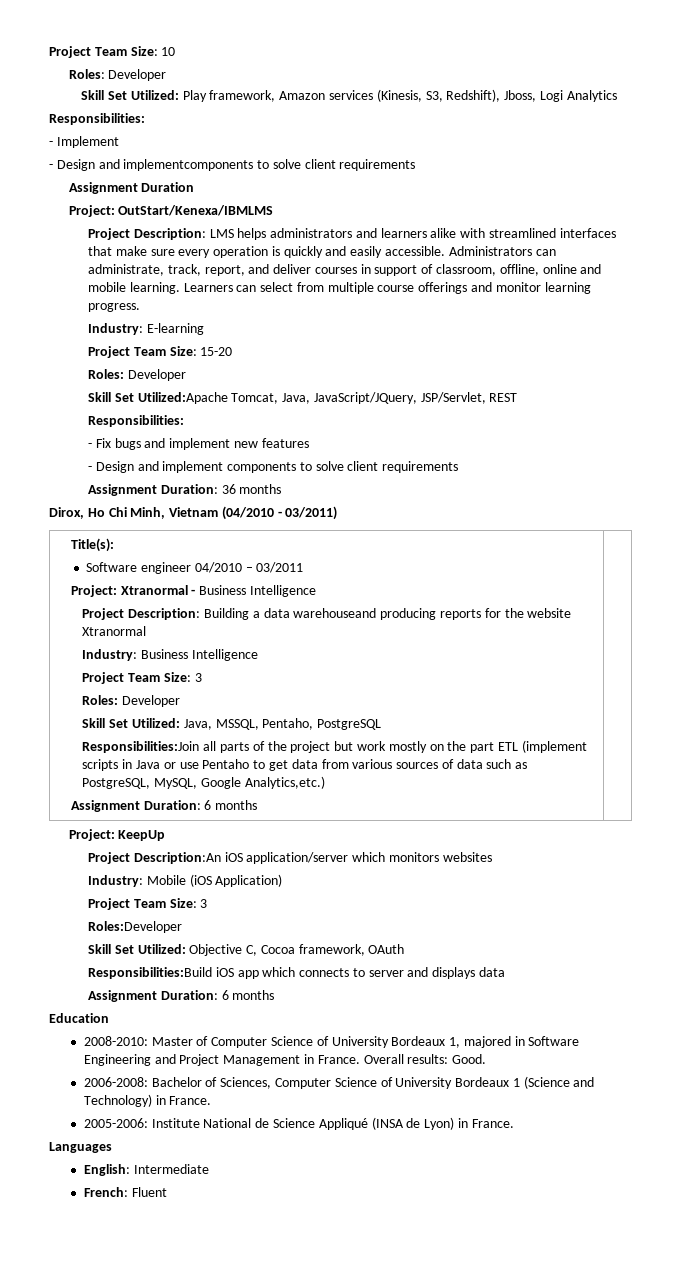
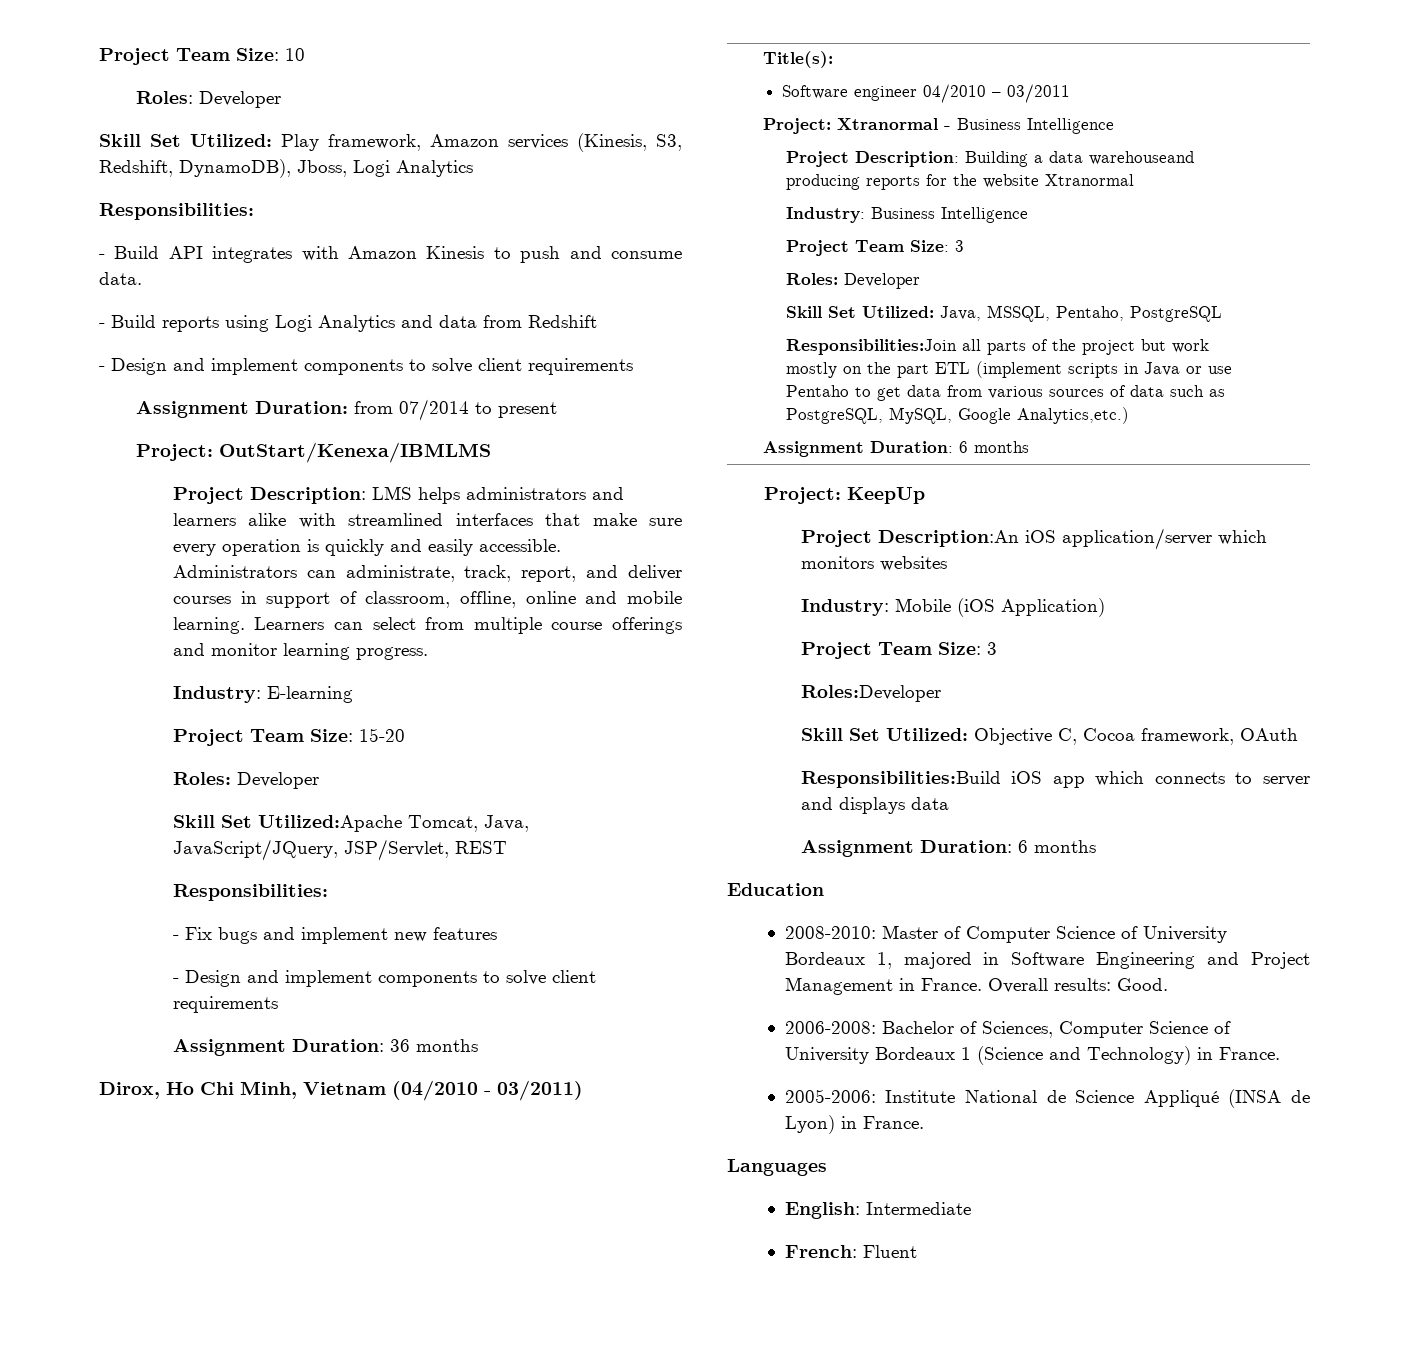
[446,89,501,102] Redshift), -> [99,159,291,178] Redshift, DynamoDB),
[56,136,119,148] [49,159,416,171] [68,182,195,194] Implement // - Design and implementcomponents to solve client requirements // Assignment Duration -> [114,246,682,263] [99,272,142,285] [99,315,597,332] [99,358,633,375] [135,399,557,421] Build API integrates with Amazon Kinesis to push and consume data. // - Build reports using Logi Analytics and data from Redshift // - Design and implement components to solve client requirements // Assignment Duration: from 07/2014 to present

